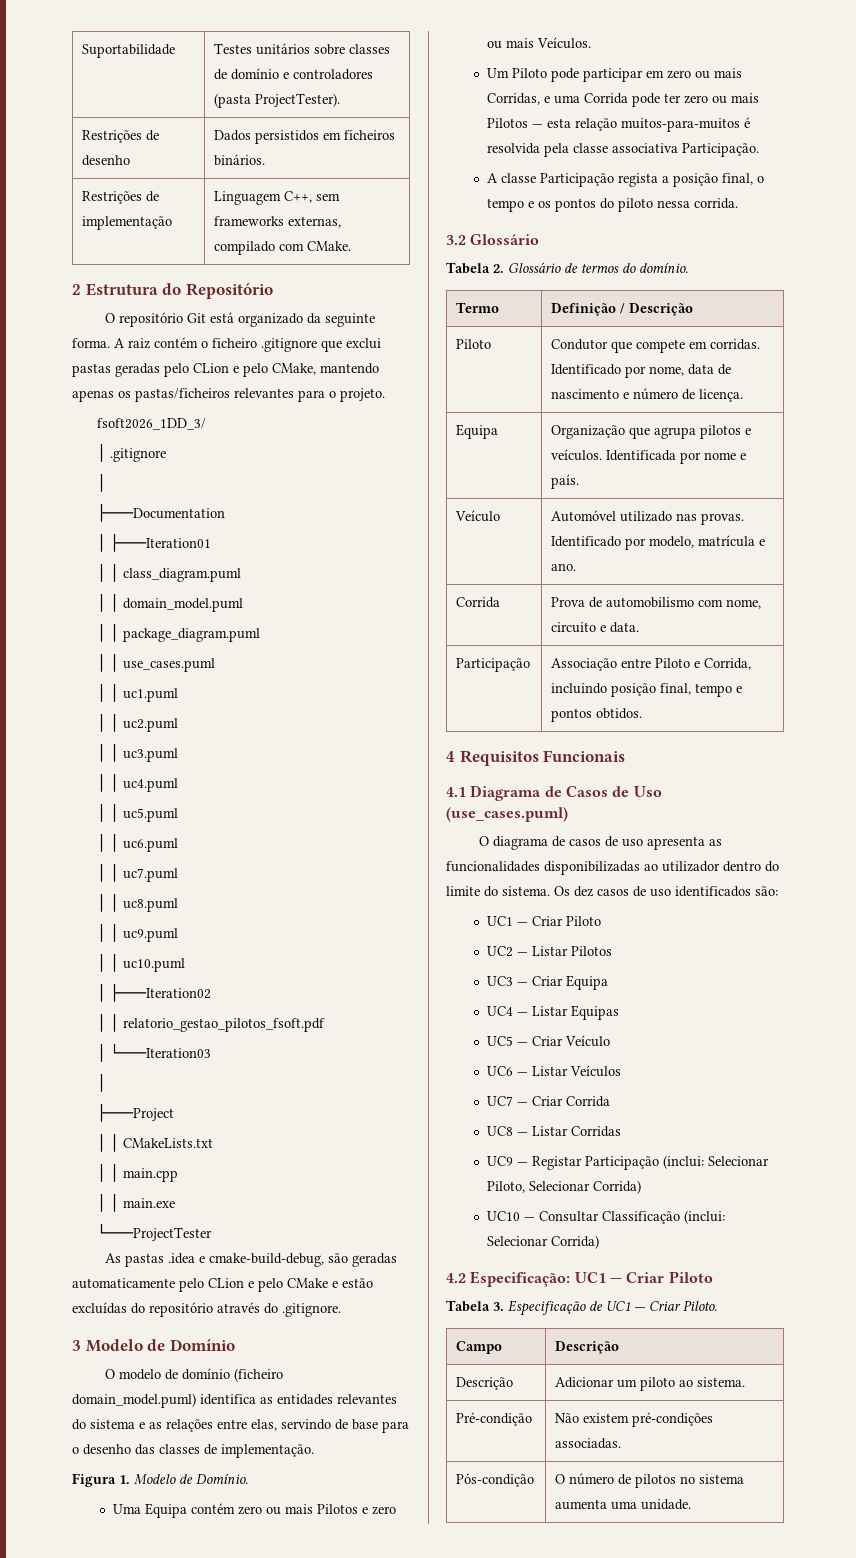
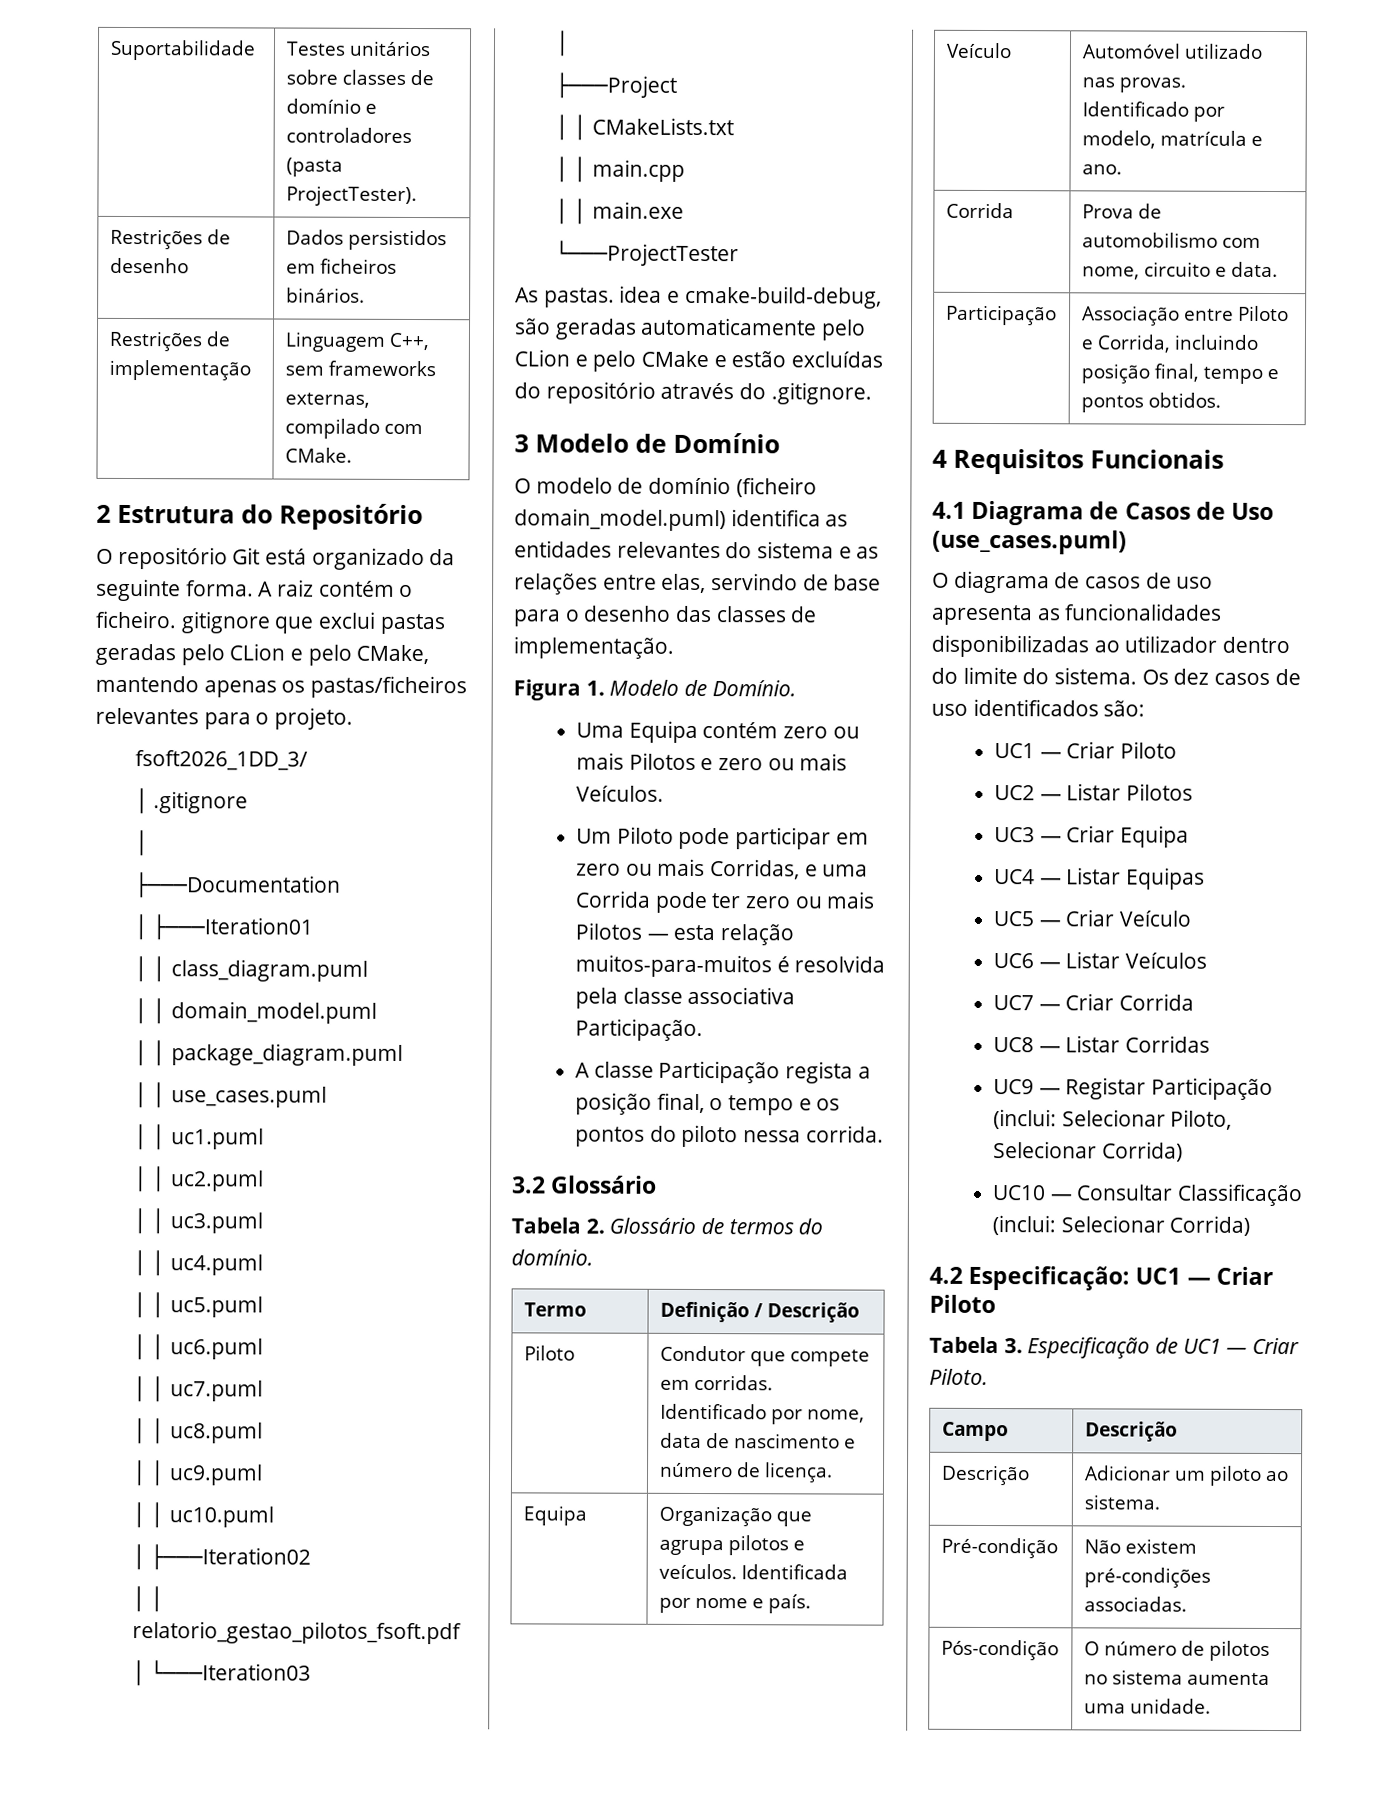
[212,338,317,352] ficheiro .gitignore -> [95,610,271,634] ficheiro. gitignore
[125,1253,196,1267] pastas .idea -> [543,285,663,308] pastas. idea

